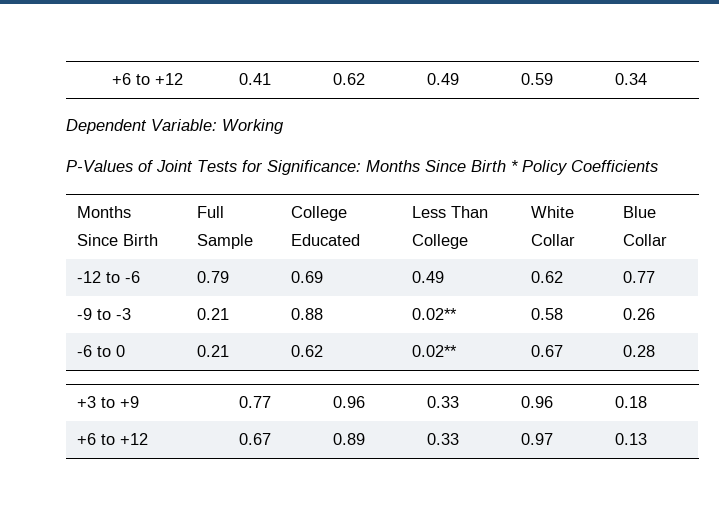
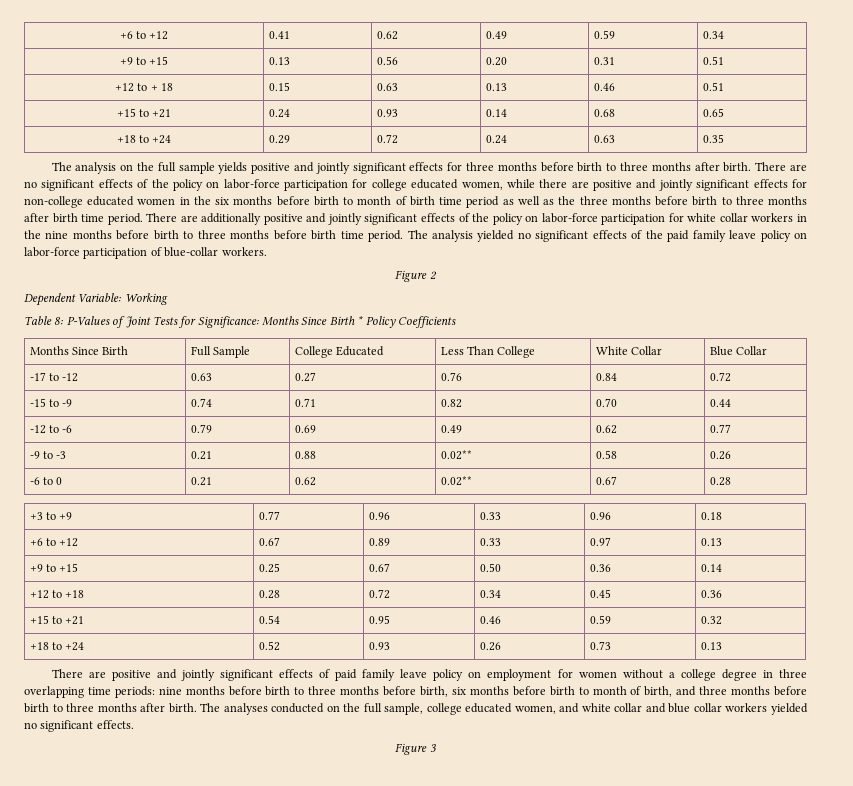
(648, 79) none -> [119,56,169,65] [268,57,290,65] [376,56,398,65] [485,57,507,66] [593,57,615,65] [702,56,724,65] [114,83,174,92] [268,82,290,91] [376,83,398,91] [485,83,507,91] [593,83,615,91] [702,82,724,91] [116,108,172,118] [268,109,290,118] [376,109,398,117] [485,109,507,117] [593,109,615,117] [702,108,724,117] [116,135,172,144] [268,135,290,144] [376,134,398,144] [485,135,507,144] [593,135,615,143] [702,134,724,143] [51,162,808,174] [24,179,808,191] [24,196,808,208] [24,213,807,225] [24,230,808,242] [24,247,267,259] [395,270,437,282] // +9 to +15 | 0.13 | 0.56 | 0.20 | 0.31 | 0.51 // +12 to + 18 | 0.15 | 0.63 | 0.13 | 0.46 | 0.51 // +15 to +21 | 0.24 | 0.93 | 0.14 | 0.68 | 0.65 // +18 to +24 | 0.29 | 0.72 | 0.24 | 0.63 | 0.35 // The analysis on the full sample yields positive and jointly significant effects for three months before birth to three months after birth. There are no significant effects of the policy on labor-force participation for college educated women, while there are positive and jointly significant effects for non-college educated women in the six months before birth to month of birth time period as well as the three months before birth to three months after birth time period. There are additionally positive and jointly significant effects of the policy on labor-force participation for white collar workers in the nine months before birth to three months before birth time period. The analysis yielded no significant effects of the paid family leave policy on labor-force participation of blue-collar workers. // Figure 2
(284, 126) none -> [24,316,64,325] Table 8:
(668, 240) none -> [29,372,79,382] [190,373,212,381] [294,372,316,382] [440,372,462,381] [595,373,617,381] [709,372,731,382] [29,398,73,407] [190,398,212,407] [294,398,316,407] [440,399,462,408] [595,398,617,407] [709,399,731,407] // -17 to -12 | 0.63 | 0.27 | 0.76 | 0.84 | 0.72 // -15 to -9 | 0.74 | 0.71 | 0.82 | 0.70 | 0.44
(648, 439) none -> [29,563,79,572] [258,563,280,573] [368,563,390,572] [479,563,501,572] [589,564,611,572] [700,564,722,572] [29,590,85,599] [258,590,280,599] [368,589,390,599] [479,590,501,598] [589,589,611,598] [700,590,722,598] [29,615,85,625] [258,615,280,624] [368,615,390,624] [479,616,501,624] [589,615,611,624] [700,616,722,625] [29,642,85,651] [258,641,280,651] [368,642,390,650] [479,642,501,651] [589,641,611,650] [700,642,722,650] [51,669,808,681] [24,686,808,698] [24,703,808,715] [24,720,134,732] [395,743,436,755] // +9 to +15 | 0.25 | 0.67 | 0.50 | 0.36 | 0.14 // +12 to +18 | 0.28 | 0.72 | 0.34 | 0.45 | 0.36 // +15 to +21 | 0.54 | 0.95 | 0.46 | 0.59 | 0.32 // +18 to +24 | 0.52 | 0.93 | 0.26 | 0.73 | 0.13 // There are positive and jointly significant effects of paid family leave policy on employment for women without a college degree in three overlapping time periods: nine months before birth to three months before birth, six months before birth to month of birth, and three months before birth to three months after birth. The analyses conducted on the full sample, college educated women, and white collar and blue collar workers yielded no significant effects. // Figure 3

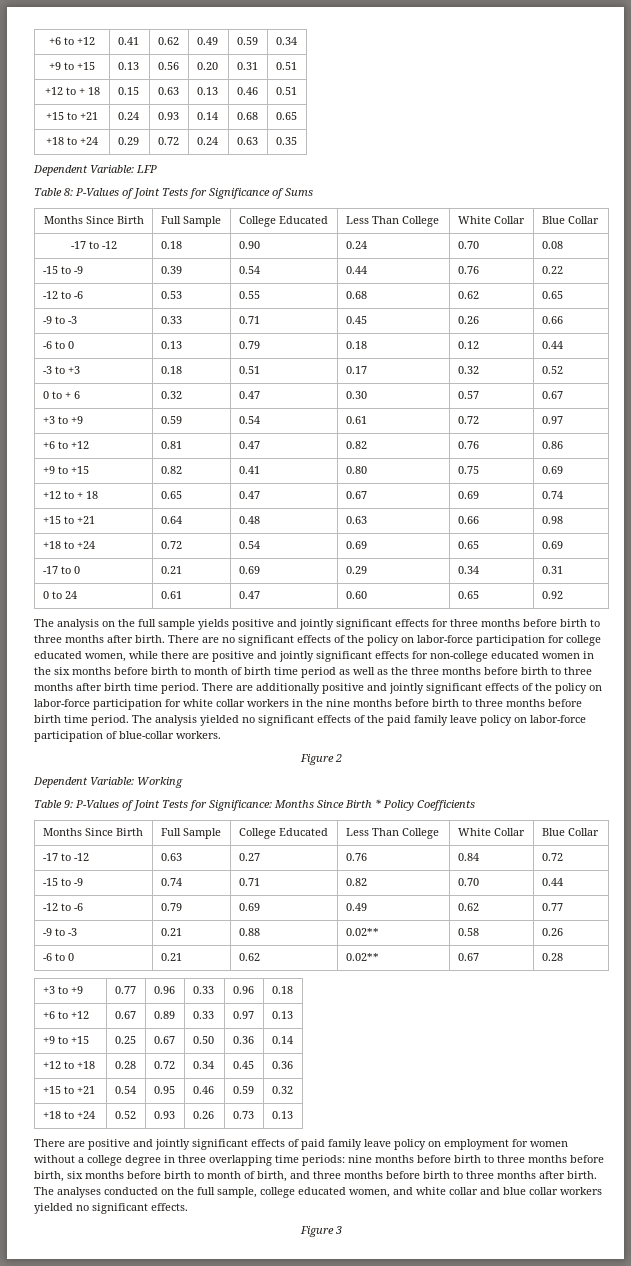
(724, 138) none -> [33,165,157,176] [34,188,313,199] [43,216,144,224] [160,216,221,227] [238,216,328,227] [345,216,439,227] [457,216,525,224] [541,216,599,224] [70,241,117,249] [160,241,182,249] [238,241,260,249] [345,241,367,249] [457,241,479,249] [541,241,563,249] [42,266,83,274] [160,266,182,274] [238,266,260,274] [345,266,367,274] [457,266,479,274] [541,266,563,274] [42,291,83,299] [160,291,182,299] [238,291,260,299] [345,291,367,299] [457,291,479,299] [541,291,563,299] [42,316,77,324] [160,316,182,324] [238,316,260,324] [345,316,367,324] [457,316,479,324] [541,316,563,324] [42,341,74,349] [160,341,182,349] [238,341,260,349] [345,341,367,349] [457,341,479,349] [541,341,563,349] [42,366,80,374] [160,366,182,374] [238,366,260,374] [345,366,367,374] [457,366,479,374] [541,366,563,374] [42,391,80,399] [160,391,182,399] [238,391,260,399] [345,391,367,399] [457,391,479,399] [541,391,563,399] [42,416,83,424] [160,416,182,424] [238,416,260,424] [345,416,367,424] [457,416,479,424] [541,416,563,424] [42,441,89,449] [160,441,182,449] [238,441,260,449] [345,441,367,449] [457,441,479,449] [541,441,563,449] [42,466,89,474] [160,466,182,474] [238,466,260,474] [345,466,367,474] [457,466,479,474] [541,466,563,474] [42,491,98,499] [160,491,182,499] [238,491,260,499] [345,491,367,499] [457,491,479,499] [541,491,563,499] [42,516,95,524] [160,516,182,524] [238,516,260,524] [345,516,367,524] [457,516,479,524] [541,516,563,524] [42,541,95,549] [160,541,182,549] [238,541,260,549] [345,541,367,549] [457,541,479,549] [541,541,563,549] [42,566,80,574] [160,566,182,574] [238,566,260,574] [345,566,367,574] [457,566,479,574] [541,566,563,574] [42,591,77,599] [160,591,182,599] [238,591,260,599] [345,591,367,599] [457,591,479,599] [541,591,563,599] // Dependent Variable: LFP // Table 8: P-Values of Joint Tests for Significance of Sums // Months Since Birth | Full Sample | College Educated | Less Than College | White Collar | Blue Collar // -17 to -12 | 0.18 | 0.90 | 0.24 | 0.70 | 0.08 // -15 to -9 | 0.39 | 0.54 | 0.44 | 0.76 | 0.22 // -12 to -6 | 0.53 | 0.55 | 0.68 | 0.62 | 0.65 // -9 to -3 | 0.33 | 0.71 | 0.45 | 0.26 | 0.66 // -6 to 0 | 0.13 | 0.79 | 0.18 | 0.12 | 0.44 // -3 to +3 | 0.18 | 0.51 | 0.17 | 0.32 | 0.52 // 0 to + 6 | 0.32 | 0.47 | 0.30 | 0.57 | 0.67 // +3 to +9 | 0.59 | 0.54 | 0.61 | 0.72 | 0.97 // +6 to +12 | 0.81 | 0.47 | 0.82 | 0.76 | 0.86 // +9 to +15 | 0.82 | 0.41 | 0.80 | 0.75 | 0.69 // +12 to + 18 | 0.65 | 0.47 | 0.67 | 0.69 | 0.74 // +15 to +21 | 0.64 | 0.48 | 0.63 | 0.66 | 0.98 // +18 to +24 | 0.72 | 0.54 | 0.69 | 0.65 | 0.69 // -17 to 0 | 0.21 | 0.69 | 0.29 | 0.34 | 0.31 // 0 to 24 | 0.61 | 0.47 | 0.60 | 0.65 | 0.92
[54,317,64,325] 8: -> [64,800,73,808] 9:

